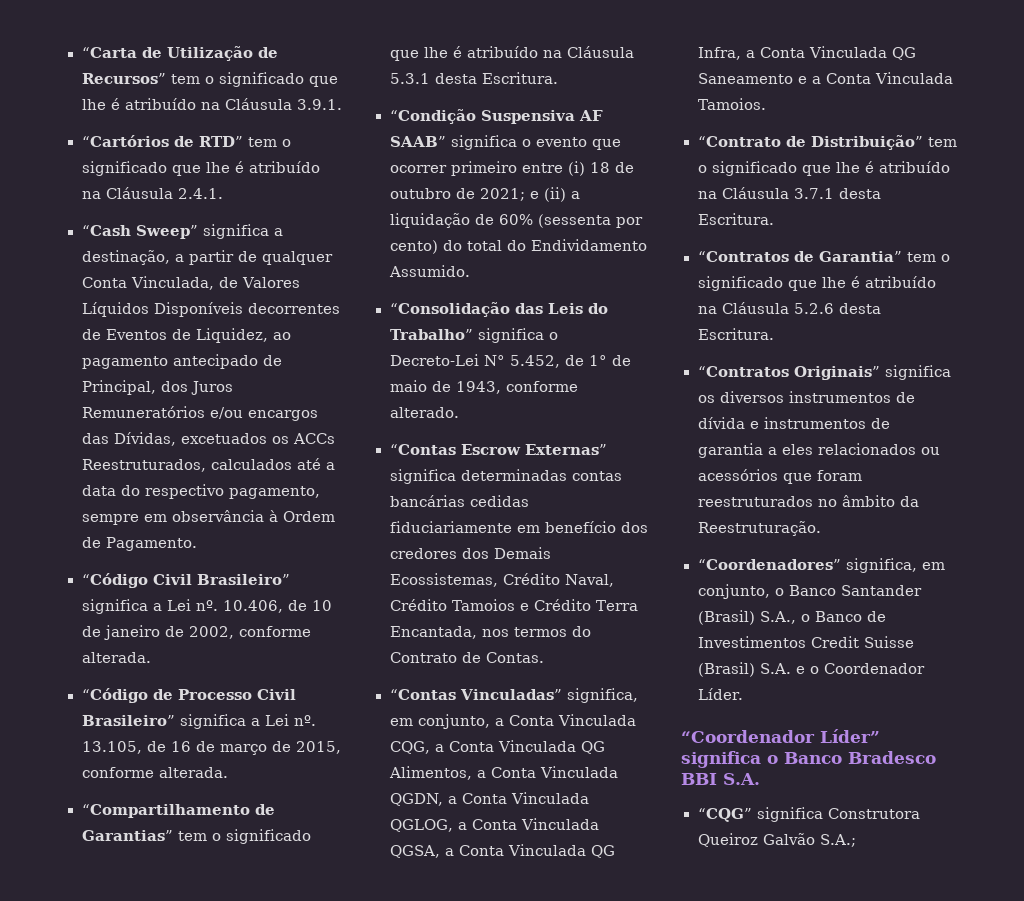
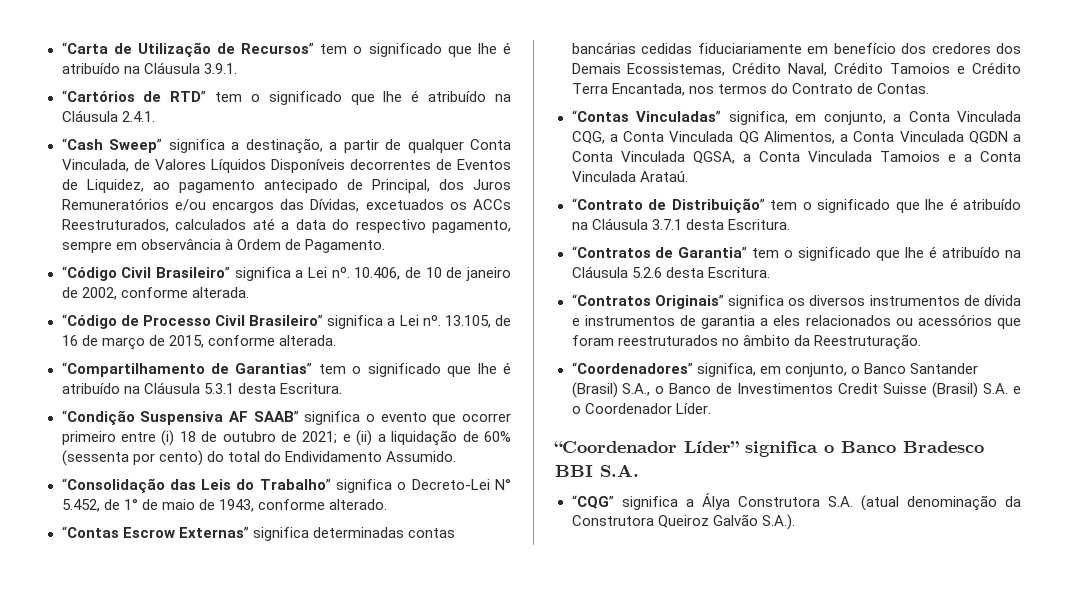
[389,792,590,806] [389,819,453,832] QGDN, a Conta Vinculada QGLOG, -> [968,131,1008,144] QGDN
[590,845,615,858] [697,46,916,60] [697,73,793,84] QG Infra, a Conta Vinculada QG Saneamento -> [879,151,940,162] Tamoios
[697,98,767,110] Tamoios. -> [639,171,688,182] Arataú.
(823, 814) none -> [685,493,1021,511] a Álya Construtora S.A. (atual denominação da
[819,834,856,847] S.A.; -> [761,514,795,530] S.A.).

